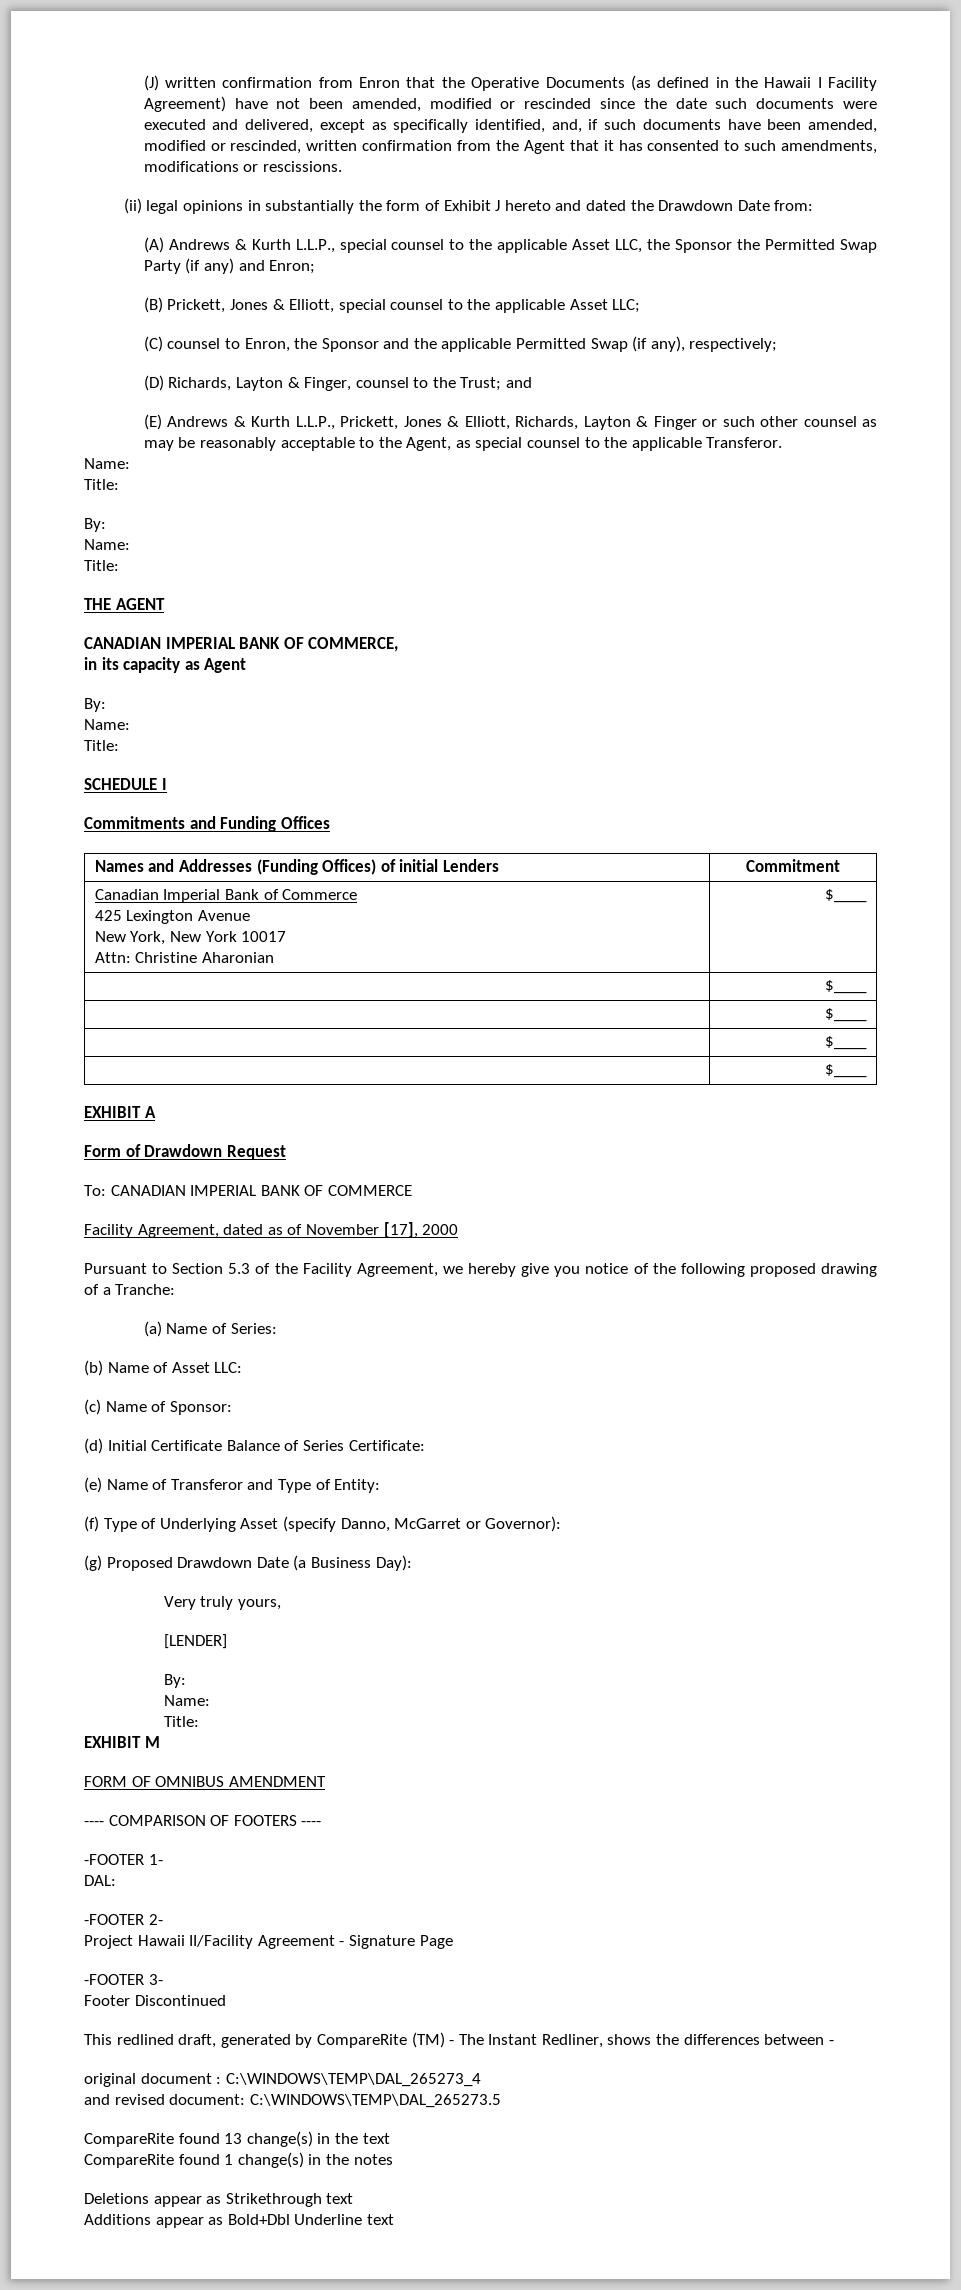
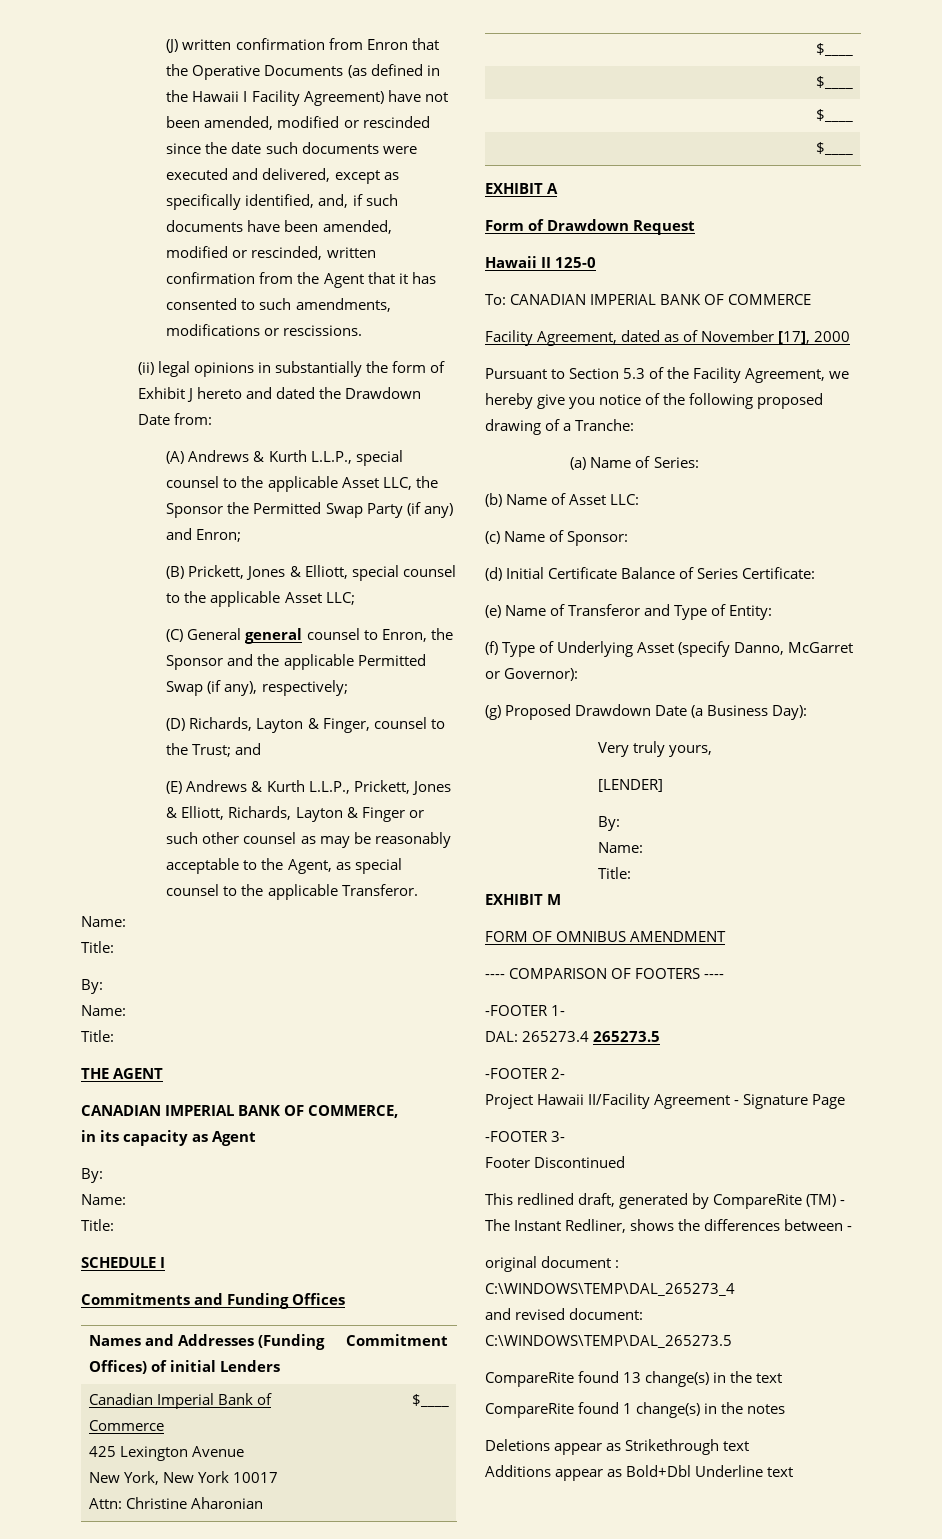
(163, 344) none -> [187,628,303,644] General general
(286, 1152) none -> [485,256,597,268] // Hawaii II 125-0
(116, 1880) none -> [522,1031,661,1042] 265273.4 265273.5

